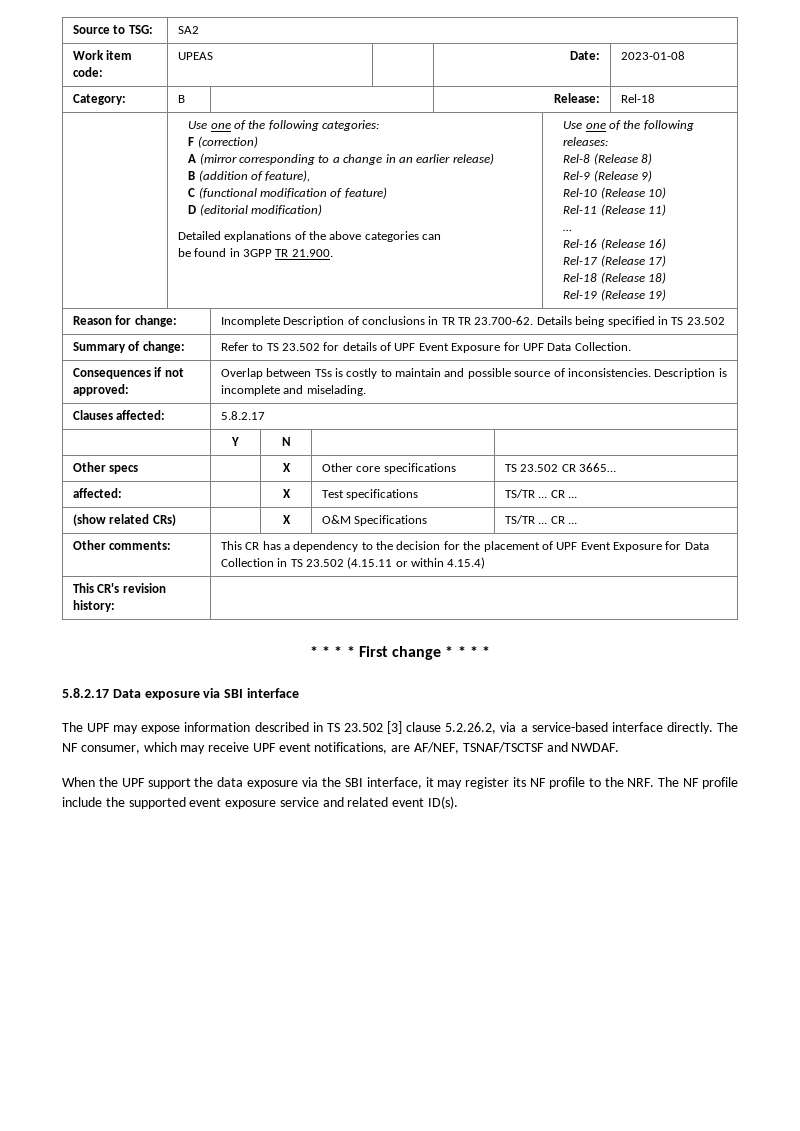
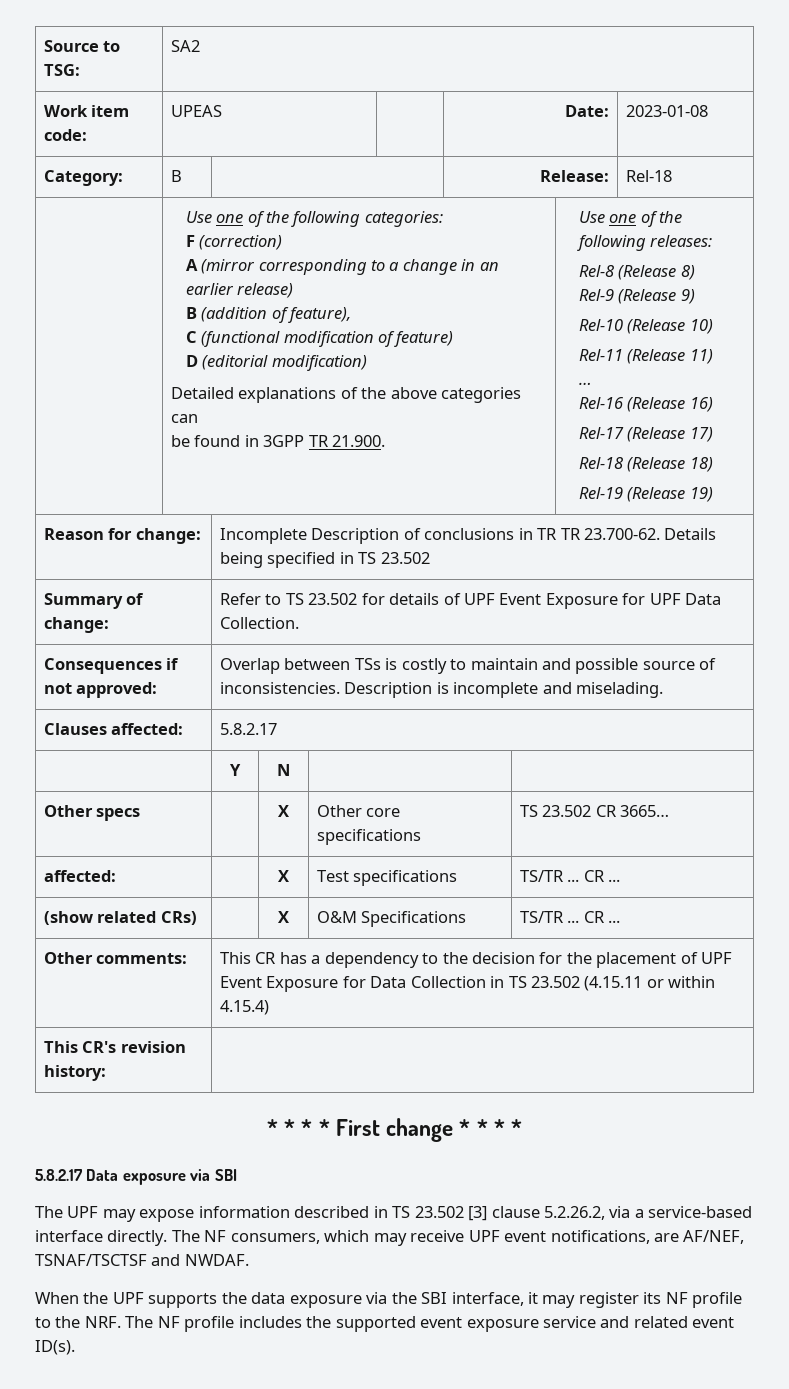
[246,688,299,698] interface -> (237, 1175) none
[80,745,140,754] consumer, -> [230,1233,320,1244] consumers,
[147,778,191,789] support -> [148,1293,218,1308] supports
[62,797,102,807] include -> [238,1316,302,1328] includes

